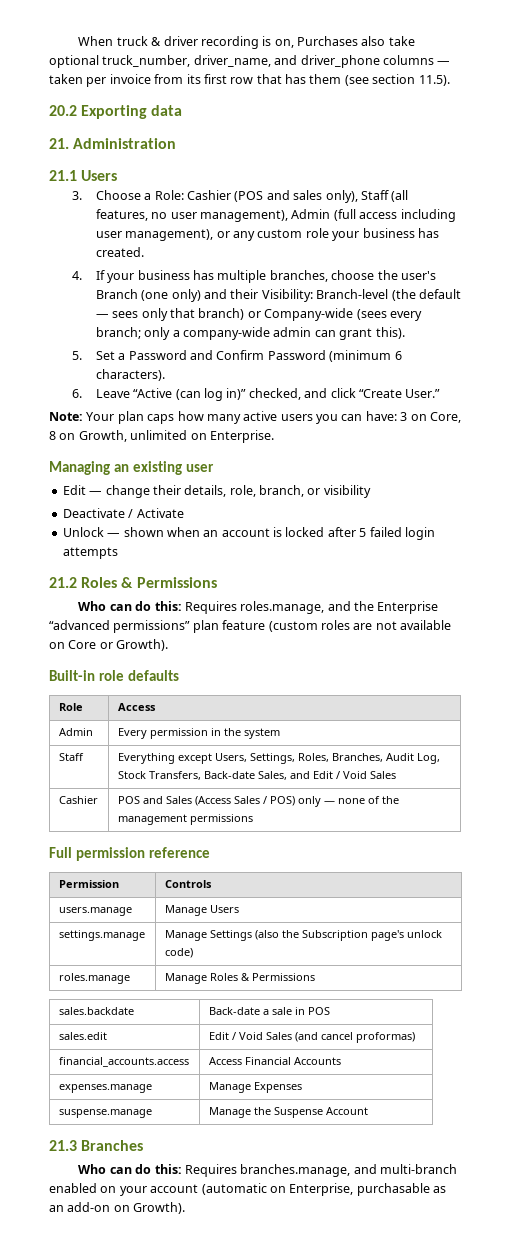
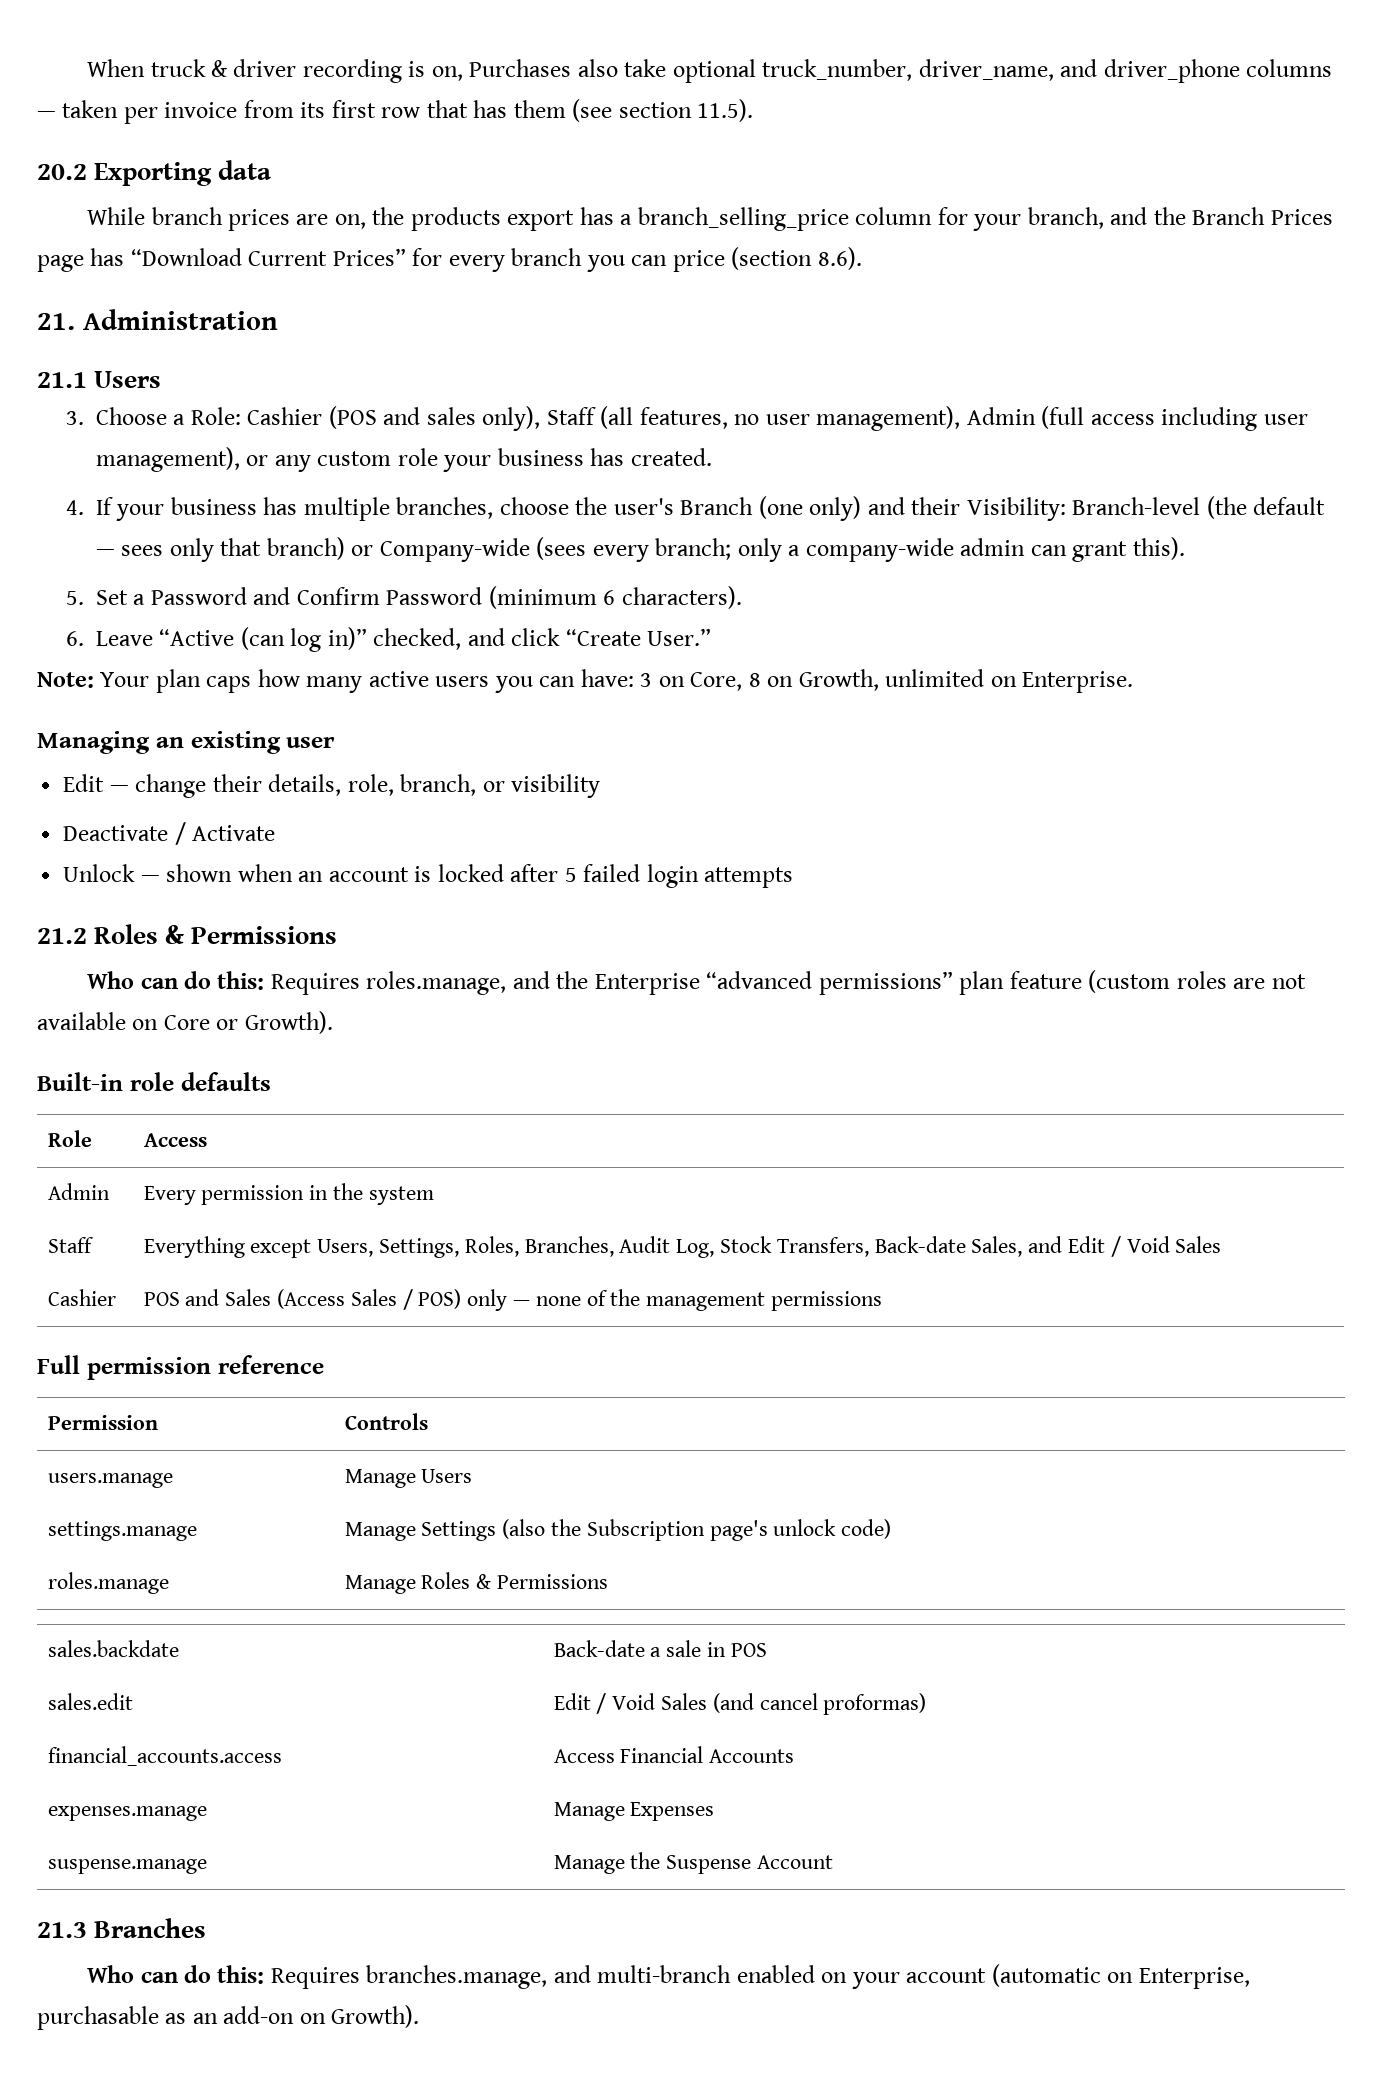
(183, 110) none -> [87,207,1333,231] [37,247,862,272] // While branch prices are on, the products export has a branch_selling_price column for your branch, and the Branch Prices page has “Download Current Prices” for every branch you can price (section 8.6).

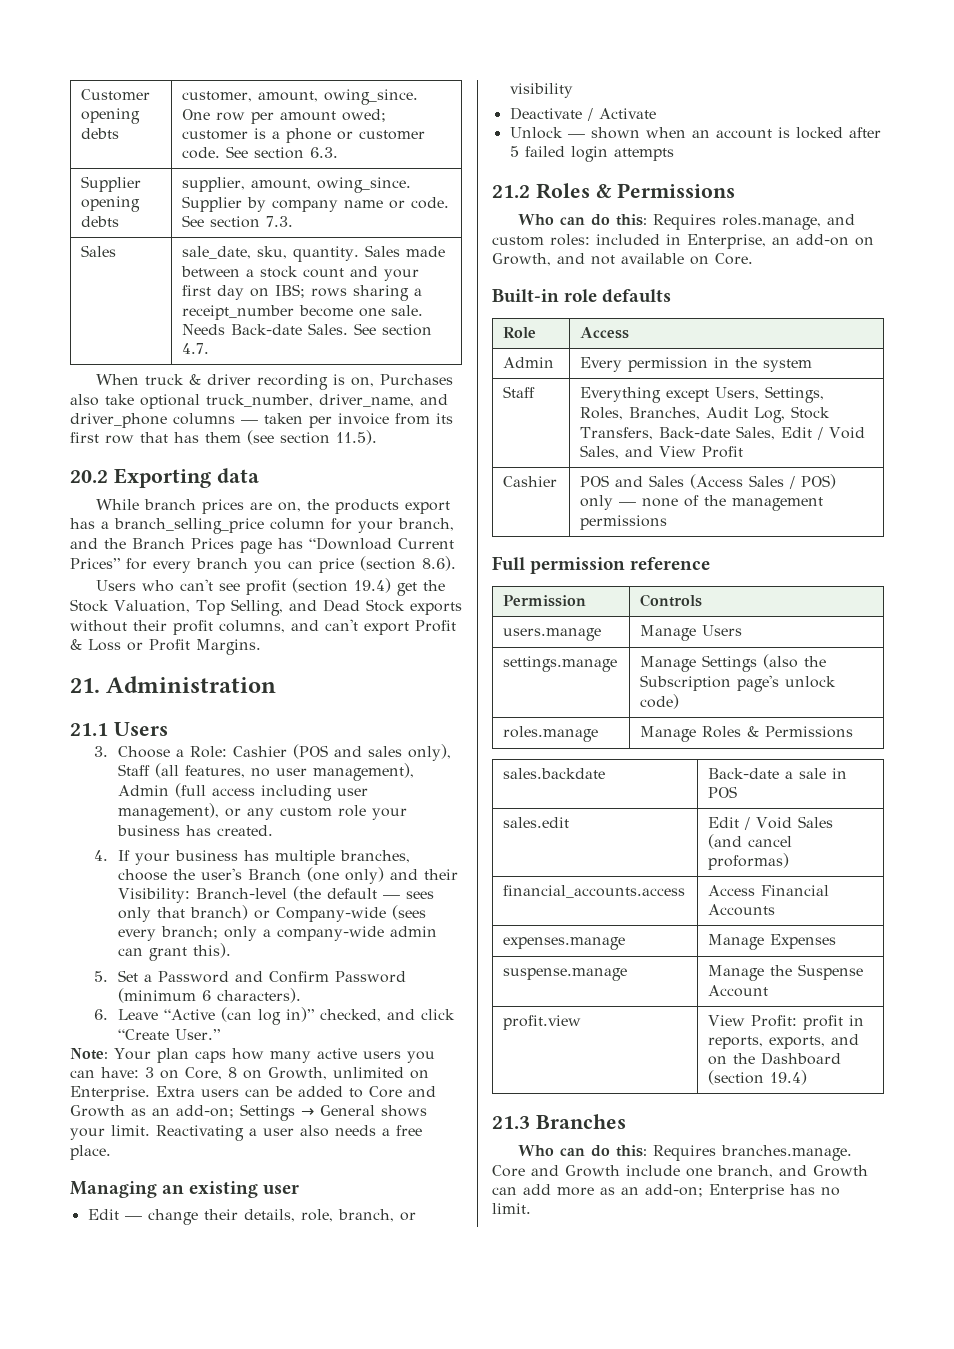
(87, 68) none -> [81,89,151,101] [81,108,141,124] [81,128,120,139] [182,89,419,105] [182,109,387,124] [182,128,426,143] [182,146,339,159] [81,176,142,192] [81,196,141,212] [81,216,120,227] [182,177,412,193] [182,196,450,212] [182,215,294,228] [81,245,117,257] [182,245,446,262] [181,266,420,281] [182,284,423,301] [182,305,424,320] [182,323,433,336] [182,343,210,354] Customer opening debts | customer, amount, owing_since. One row per amount owed; customer is a phone or customer code. See section 6.3. // Supplier opening debts | supplier, amount, owing_since. Supplier by company name or code. See section 7.3. // Sales | sale_date, sku, quantity. Sales made between a stock count and your first day on IBS; rows sharing a receipt_number become one sale. Needs Back-date Sales. See section 4.7. //
(862, 258) none -> [96,578,446,596] [70,599,462,616] [70,619,456,635] [70,639,261,655] // Users who can't see profit (section 19.4) get the Stock Valuation, Top Selling, and Dead Stock exports without their profit columns, and can't export Profit & Loss or Profit Margins.
(1134, 682) none -> [156,1086,436,1098] [70,1104,427,1121] [70,1125,422,1141] [70,1145,111,1160] Extra users can be added to Core and Growth as an add-on; Settings → General shows your limit. Reactivating a user also needs a free place.
[556,970,1306,995] [37,1011,333,1034] the Enterprise “advanced permissions” plan feature (custom roles are not available on Core or Growth). -> [492,234,874,249] [492,253,753,266] custom roles: included in Enterprise, an add-on on Growth, and not available on Core.
[1028,1236,1222,1257] and Edit / Void Sales -> [781,427,866,440] [580,445,744,459] Edit / Void Sales, and View Profit
(833, 1862) none -> [503,1015,582,1030] [708,1015,865,1030] [708,1034,860,1049] [708,1052,842,1065] [708,1070,808,1085] // profit.view | View Profit: profit in reports, exports, and on the Dashboard (section 19.4)
[366,1964,1250,1989] [37,2005,420,2030] branches.manage, and multi-branch enabled on your account (automatic on Enterprise, purchasable as an add-on on Growth). -> [721,1145,853,1161] [492,1165,868,1178] [492,1184,840,1199] [492,1203,531,1214] branches.manage. Core and Growth include one branch, and Growth can add more as an add-on; Enterprise has no limit.

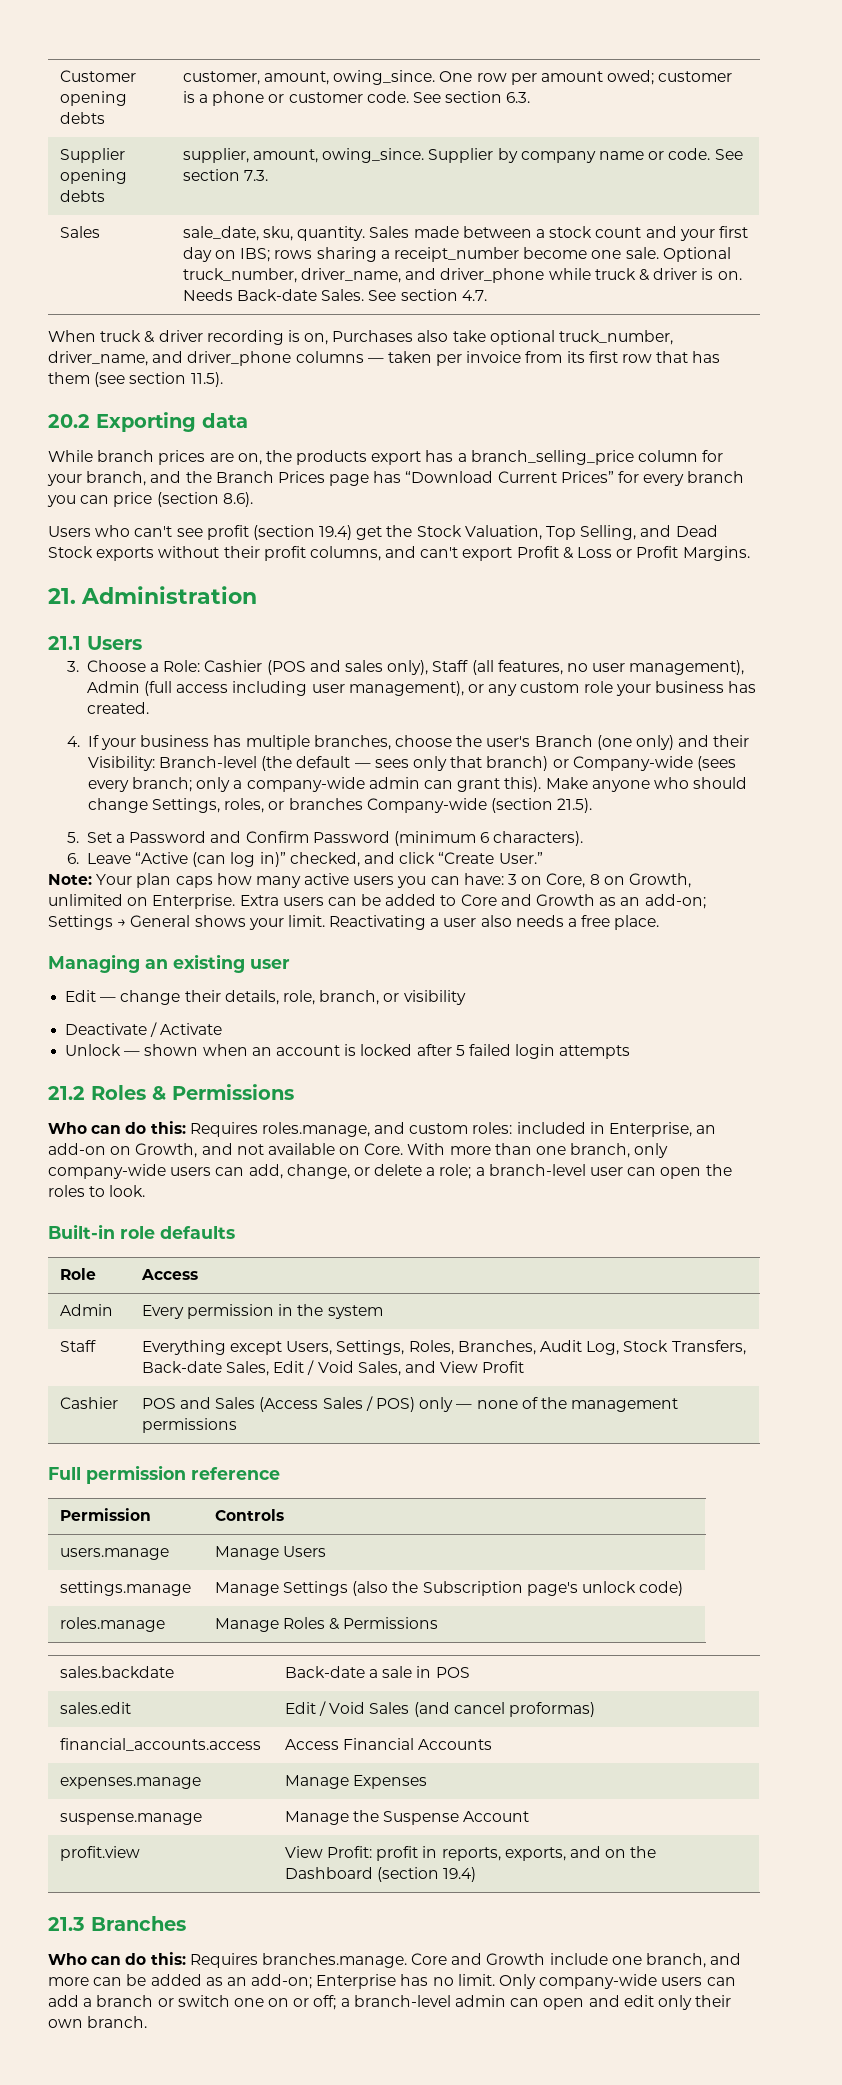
(424, 310) none -> [662,247,731,262] [182,268,742,283] Optional truck_number, driver_name, and driver_phone while truck & driver is on.
(232, 950) none -> [545,777,748,792] [87,798,593,813] Make anyone who should change Settings, roles, or branches Company-wide (section 21.5).
(753, 259) none -> [407,1143,669,1158] [48,1164,732,1179] [48,1185,146,1197] With more than one branch, only company-wide users can add, change, or delete a role; a branch-level user can open the roles to look.
[813,1165,868,1177] [492,1184,594,1196] Growth can add more -> [48,1974,202,1986] more can be added
(531, 1208) none -> [499,1974,736,1989] [48,1995,732,2010] [48,2016,148,2028] Only company-wide users can add a branch or switch one on or off; a branch-level admin can open and edit only their own branch.

